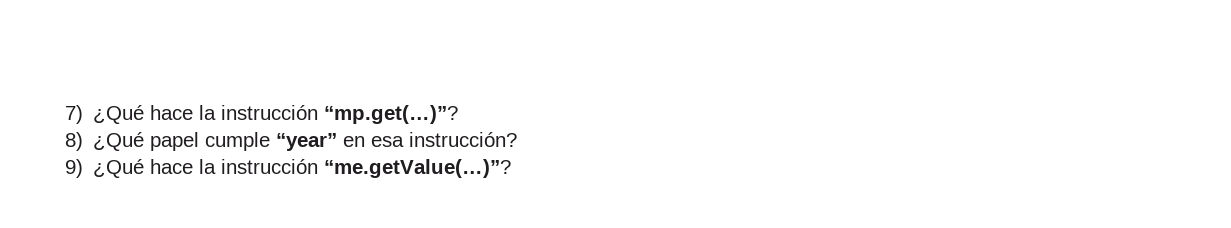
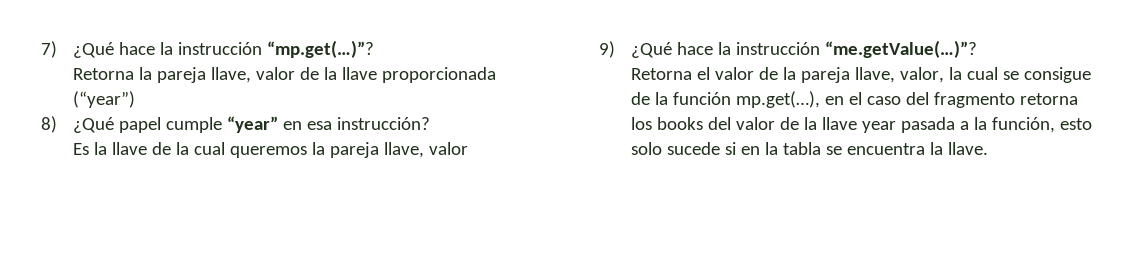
(459, 114) none -> [73,67,497,83] [73,91,136,108] // Retorna la pareja llave, valor de la llave proporcionada (“year”)
(518, 139) none -> [73,142,469,158] // Es la llave de la cual queremos la pareja llave, valor
(512, 168) none -> [631,67,1092,83] [631,91,1079,108] [631,117,1093,133] [631,142,989,155] // Retorna el valor de la pareja llave, valor, la cual se consigue de la función mp.get(…), en el caso del fragmento retorna los books del valor de la llave year pasada a la función, esto solo sucede si en la tabla se encuentra la llave.

